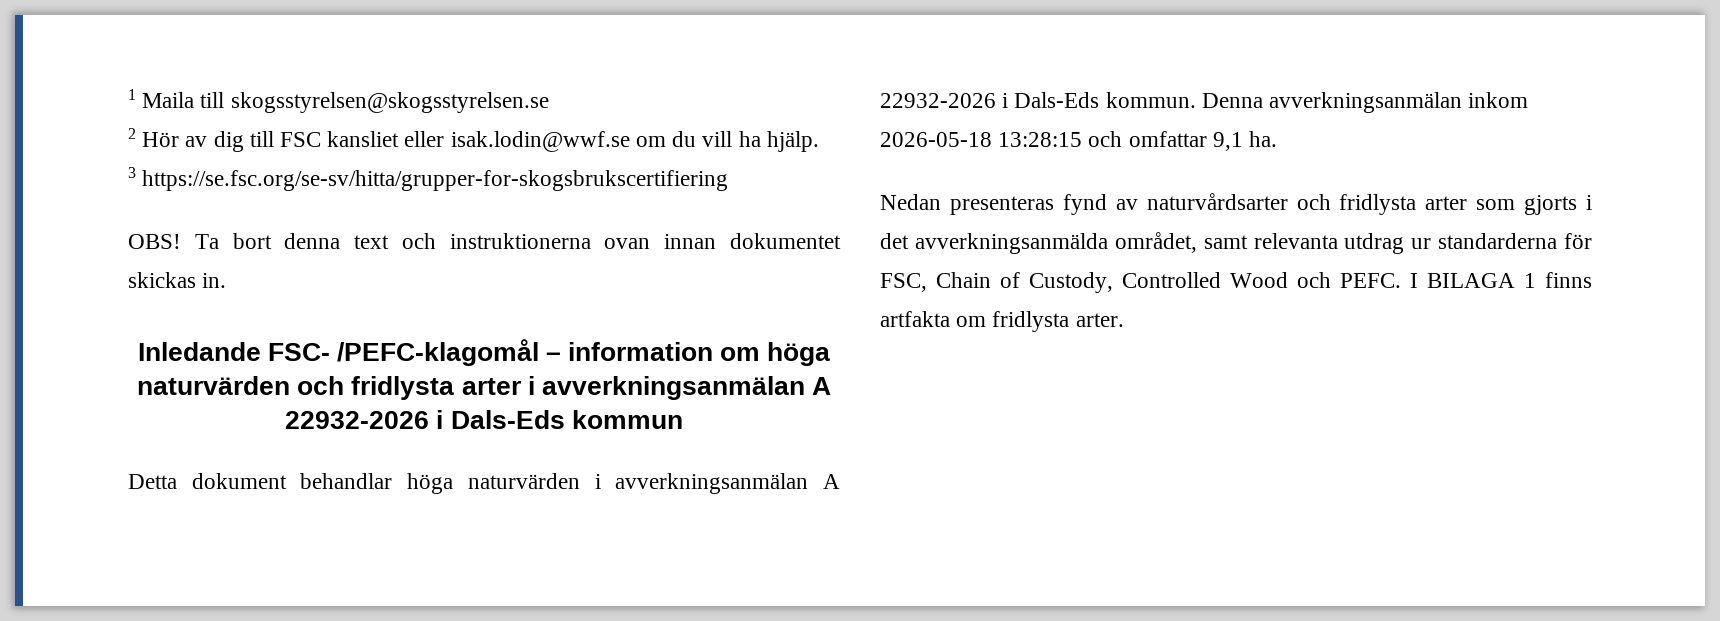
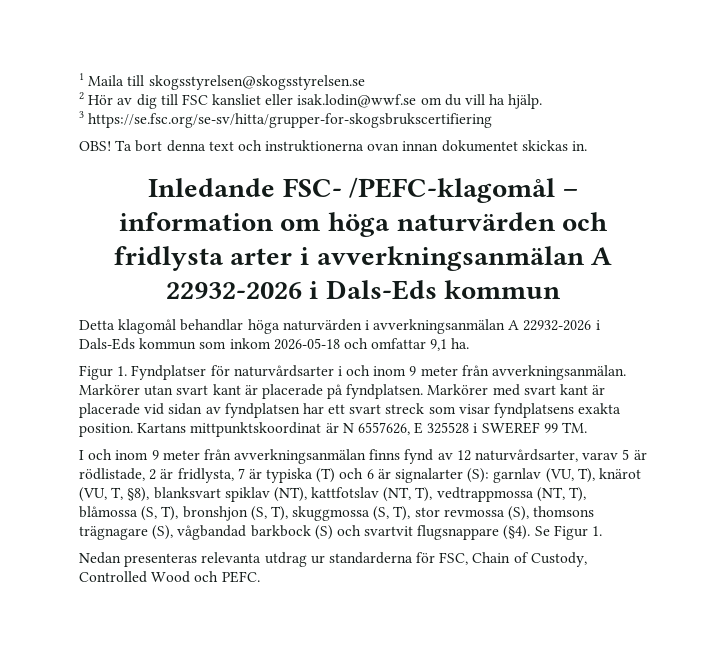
[191,473,287,489] dokument -> [118,319,177,334] klagomål
[1105,92,1463,113] kommun. Denna avverkningsanmälan -> [139,338,227,350] kommun som
[998,132,1083,147] 13:28:15 -> (340, 344) none
[880,193,1592,215] [880,232,1248,254] Nedan presenteras fynd av naturvårdsarter och fridlysta arter som gjorts i det avverkningsanmälda området, samt -> [79,365,627,380] [79,384,606,399] [79,403,622,418] [79,422,588,437] [79,449,647,464] [79,468,641,483] [79,487,587,502] [79,506,595,521] [79,525,603,540] [79,552,198,567] Figur 1. Fyndplatser för naturvårdsarter i och inom 9 meter från avverkningsanmälan. Markörer utan svart kant är placerade på fyndplatsen. Markörer med svart kant är placerade vid sidan av fyndplatsen har ett svart streck som visar fyndplatsens exakta position. Kartans mittpunktskoordinat är N 6557626, E 325528 i SWEREF 99 TM. // I och inom 9 meter från avverkningsanmälan finns fynd av 12 naturvårdsarter, varav 5 är rödlistade, 2 är fridlysta, 7 är typiska (T) och 6 är signalarter (S): garnlav (VU, T), knärot (VU, T, §8), blanksvart spiklav (NT), kattfotslav (NT, T), vedtrappmossa (NT, T), blåmossa (S, T), bronshjon (S, T), skuggmossa (S, T), stor revmossa (S), thomsons trägnagare (S), vågbandad barkbock (S) och svartvit flugsnappare (§4). Se Figur 1. // Nedan presenteras
[1410,272,1592,288] [880,311,1124,332] I BILAGA 1 finns artfakta om fridlysta arter. -> (260, 577) none

